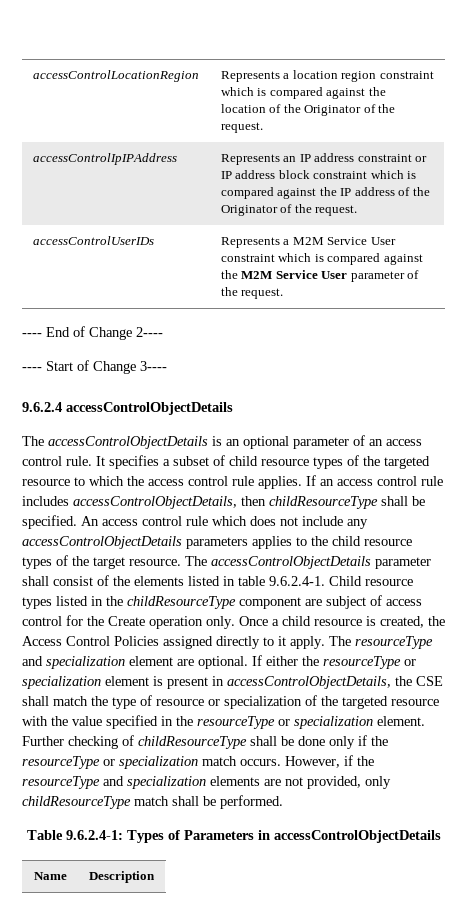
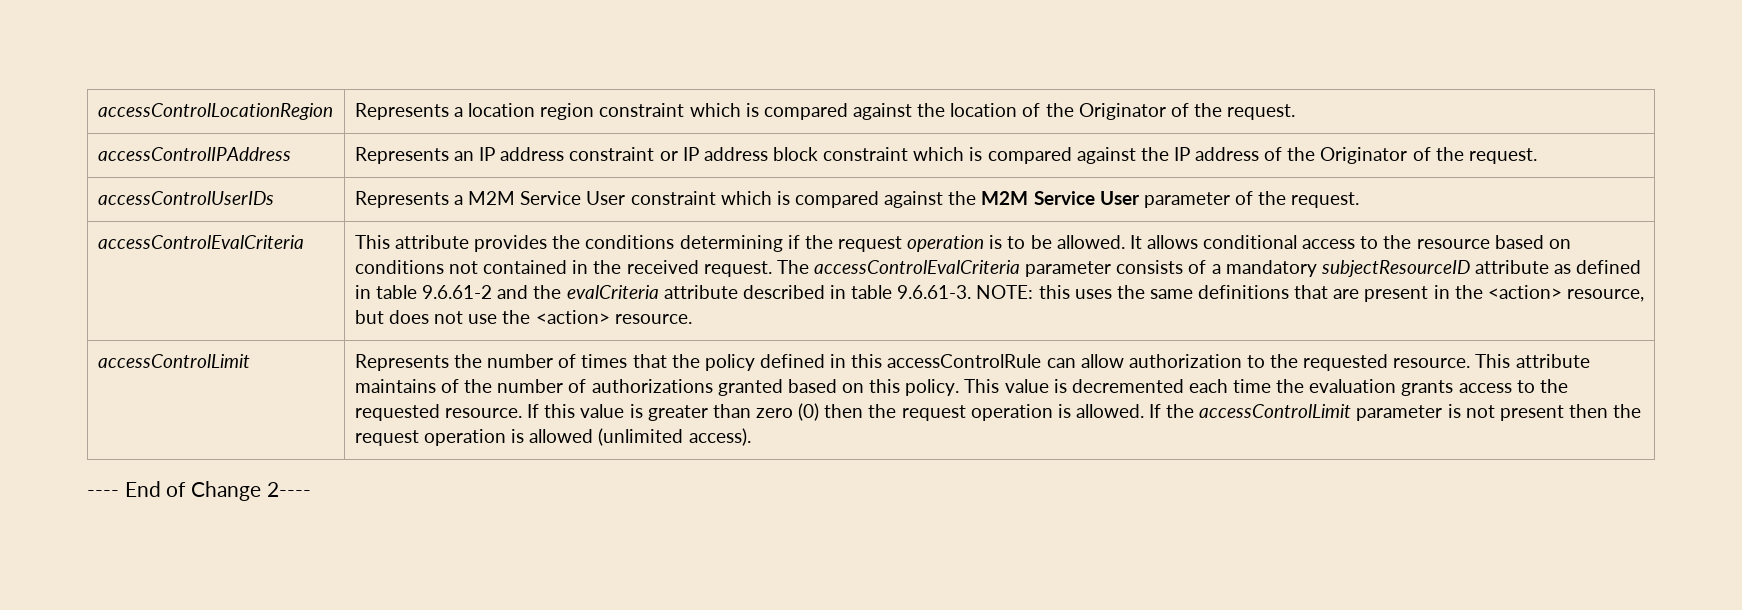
[32,153,177,165] accessControlIpIPAddress -> [97,147,291,161] accessControlIPAddress
(284, 293) none -> [97,235,304,249] [354,235,1571,252] [354,260,1642,277] [354,285,1644,302] [354,310,692,324] [97,354,250,368] [354,354,1590,371] [354,379,1568,396] [354,403,1642,421] [354,428,751,446] // accessControlEvalCriteria | This attribute provides the conditions determining if the request operation is to be allowed. It allows conditional access to the resource based on conditions not contained in the received request. The accessControlEvalCriteria parameter consists of a mandatory subjectResourceID attribute as defined in table 9.6.61-2 and the evalCriteria attribute described in table 9.6.61-3. NOTE: this uses the same definitions that are present in the <action> resource, but does not use the <action> resource. // accessControlLimit | Represents the number of times that the policy defined in this accessControlRule can allow authorization to the requested resource. This attribute maintains of the number of authorizations granted based on this policy. This value is decremented each time the evaluation grants access to the requested resource. If this value is greater than zero (0) then the request operation is allowed. If the accessControlLimit parameter is not present then the request operation is allowed (unlimited access).
[22,360,167,374] [22,402,233,415] [22,435,422,449] [22,455,430,469] [22,475,443,489] [22,496,425,509] [22,515,368,529] [22,536,412,549] [22,555,431,569] [22,575,413,586] [22,595,422,609] [22,615,445,629] [22,636,433,649] [22,655,416,669] [22,676,443,689] [22,695,439,709] [22,715,425,729] [22,735,388,749] [22,755,374,769] [22,776,391,789] [22,795,283,809] [26,830,441,843] [33,872,67,880] [89,871,155,883] // ---- Start of Change 3---- // 9.6.2.4 accessControlObjectDetails // The accessControlObjectDetails is an optional parameter of an access control rule. It specifies a subset of child resource types of the targeted resource to which the access control rule applies. If an access control rule includes accessControlObjectDetails, then childResourceType shall be specified. An access control rule which does not include any accessControlObjectDetails parameters applies to the child resource types of the target resource. The accessControlObjectDetails parameter shall consist of the elements listed in table 9.6.2.4-1. Child resource types listed in the childResourceType component are subject of access control for the Create operation only. Once a child resource is created, the Access Control Policies assigned directly to it apply. The resourceType and specialization element are optional. If either the resourceType or specialization element is present in accessControlObjectDetails, the CSE shall match the type of resource or specialization of the targeted resource with the value specified in the resourceType or specialization element. Further checking of childResourceType shall be done only if the resourceType or specialization match occurs. However, if the resourceType and specialization elements are not provided, only childResourceType match shall be performed. // Table 9.6.2.4-1: Types of Parameters in accessControlObjectDetails // Name | Description -> (311, 489) none

